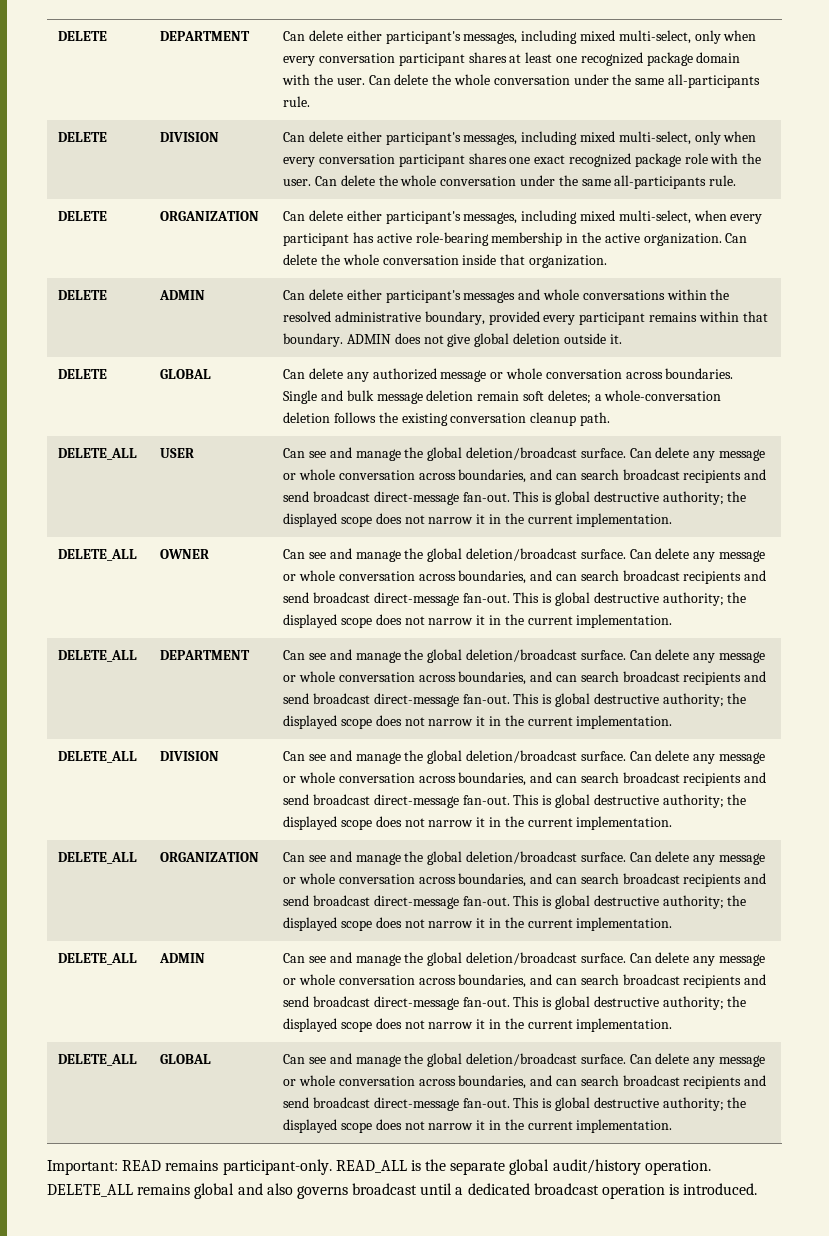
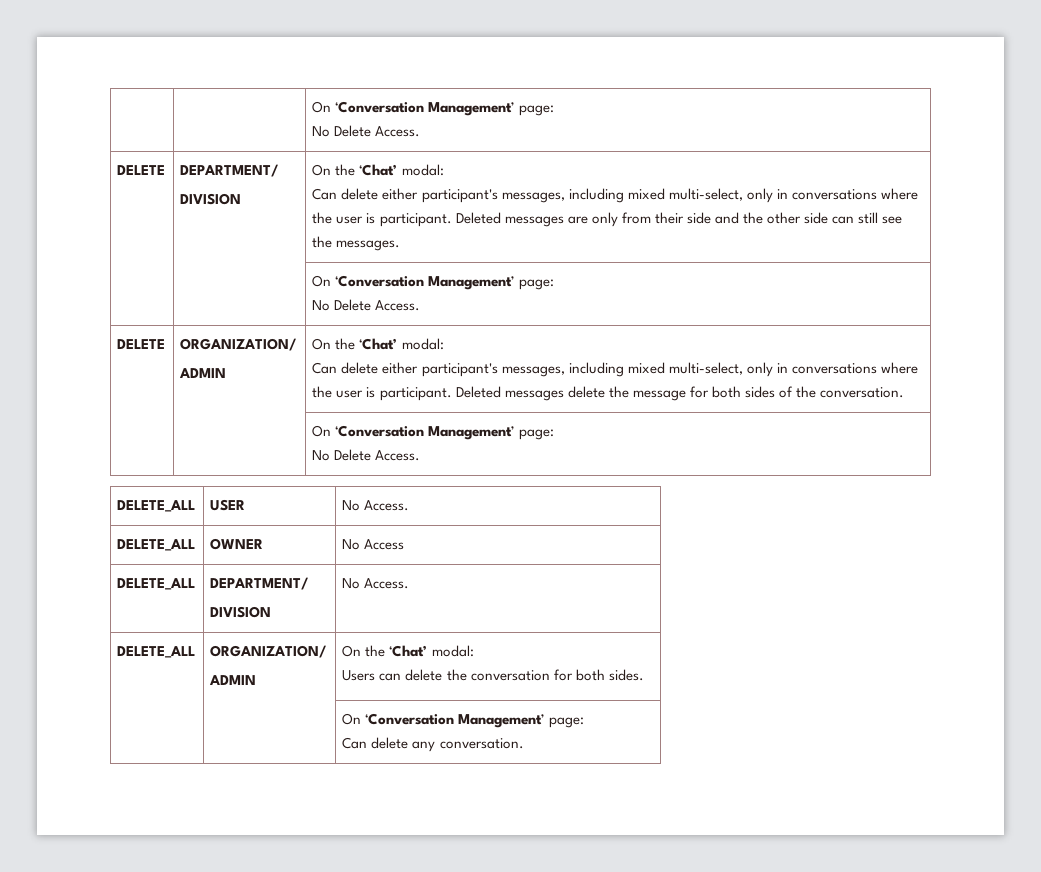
[58,31,108,41] [160,31,251,41] [283,30,757,44] [283,52,741,66] [282,74,760,88] [283,96,311,107] [58,132,108,142] [160,132,220,142] [283,131,757,145] [283,153,762,167] [283,175,737,189] [58,211,108,221] [160,211,260,221] [283,210,763,224] [283,232,748,246] [283,254,608,268] [58,290,108,300] [159,290,206,300] [283,289,730,303] [283,311,768,325] [283,333,622,347] [58,369,108,379] [160,369,212,379] [283,368,734,382] [283,390,722,404] [283,412,611,426] [58,448,138,460] [160,448,195,458] [283,447,765,461] [283,469,767,483] [283,491,747,505] [283,513,673,527] [58,549,138,561] [160,549,210,559] [283,548,765,562] [283,570,767,584] [283,592,747,606] [283,614,673,628] [58,650,138,662] [160,650,251,660] [283,649,765,663] [283,671,767,685] [283,693,747,707] [283,715,673,729] [58,751,138,763] [160,751,220,761] [283,750,765,764] [283,772,767,786] [283,794,747,808] [283,816,673,830] [58,852,138,864] [160,852,260,862] [283,851,765,865] [283,873,767,887] [283,895,747,909] [283,917,673,931] [58,953,138,965] [159,953,206,963] [283,952,765,966] [283,974,767,988] [283,996,747,1010] [283,1018,673,1032] [58,1054,138,1066] [160,1054,212,1064] [283,1053,765,1067] [283,1075,767,1089] [283,1097,747,1111] [283,1119,673,1133] [47,1159,711,1175] [47,1183,758,1199] DELETE | DEPARTMENT | Can delete either participant's messages, including mixed multi-select, only when every conversation participant shares at least one recognized package domain with the user. Can delete the whole conversation under the same all-participants rule. // DELETE | DIVISION | Can delete either participant's messages, including mixed multi-select, only when every conversation participant shares one exact recognized package role with the user. Can delete the whole conversation under the same all-participants rule. // DELETE | ORGANIZATION | Can delete either participant's messages, including mixed multi-select, when every participant has active role-bearing membership in the active organization. Can delete the whole conversation inside that organization. // DELETE | ADMIN | Can delete either participant's messages and whole conversations within the resolved administrative boundary, provided every participant remains within that boundary. ADMIN does not give global deletion outside it. // DELETE | GLOBAL | Can delete any authorized message or whole conversation across boundaries. Single and bulk message deletion remain soft deletes; a whole-conversation deletion follows the existing conversation cleanup path. // DELETE_ALL | USER | Can see and manage the global deletion/broadcast surface. Can delete any message or whole conversation across boundaries, and can search broadcast recipients and send broadcast direct-message fan-out. This is global destructive authority; the displayed scope does not narrow it in the current implementation. // DELETE_ALL | OWNER | Can see and manage the global deletion/broadcast surface. Can delete any message or whole conversation across boundaries, and can search broadcast recipients and send broadcast direct-message fan-out. This is global destructive authority; the displayed scope does not narrow it in the current implementation. // DELETE_ALL | DEPARTMENT | Can see and manage the global deletion/broadcast surface. Can delete any message or whole conversation across boundaries, and can search broadcast recipients and send broadcast direct-message fan-out. This is global destructive authority; the displayed scope does not narrow it in the current implementation. // DELETE_ALL | DIVISION | Can see and manage the global deletion/broadcast surface. Can delete any message or whole conversation across boundaries, and can search broadcast recipients and send broadcast direct-message fan-out. This is global destructive authority; the displayed scope does not narrow it in the current implementation. // DELETE_ALL | ORGANIZATION | Can see and manage the global deletion/broadcast surface. Can delete any message or whole conversation across boundaries, and can search broadcast recipients and send broadcast direct-message fan-out. This is global destructive authority; the displayed scope does not narrow it in the current implementation. // DELETE_ALL | ADMIN | Can see and manage the global deletion/broadcast surface. Can delete any message or whole conversation across boundaries, and can search broadcast recipients and send broadcast direct-message fan-out. This is global destructive authority; the displayed scope does not narrow it in the current implementation. // DELETE_ALL | GLOBAL | Can see and manage the global deletion/broadcast surface. Can delete any message or whole conversation across boundaries, and can search broadcast recipients and send broadcast direct-message fan-out. This is global destructive authority; the displayed scope does not narrow it in the current implementation. // Important: READ remains participant-only. READ_ALL is the separate global audit/history operation. DELETE_ALL remains global and also governs broadcast until a dedicated broadcast operation is introduced. -> [312,101,554,116] [312,125,421,137] [117,165,166,175] [180,164,279,177] [180,193,242,205] [312,164,444,176] [312,188,918,203] [312,212,903,227] [312,236,401,251] [312,275,554,290] [312,299,421,311] [117,339,166,349] [180,338,297,351] [179,368,227,378] [312,338,444,350] [312,362,918,377] [312,386,905,401] [312,425,554,440] [312,449,421,461] [117,500,196,512] [210,499,246,511] [342,500,410,511] [117,539,196,551] [210,538,264,550] [342,539,405,550] [117,578,196,590] [210,577,309,590] [210,606,272,618] [342,578,410,589] [117,646,196,658] [210,645,327,658] [209,675,257,685] [342,645,474,657] [342,669,644,681] [342,713,584,728] [342,737,524,752] | | On ‘Conversation Management’ page: // No Delete Access. // DELETE | DEPARTMENT/ // DIVISION | On the ‘Chat’ modal: // Can delete either participant's messages, including mixed multi-select, only in conversations where the user is participant. Deleted messages are only from their side and the other side can still see the messages. // | | On ‘Conversation Management’ page: // No Delete Access. // DELETE | ORGANIZATION/ // ADMIN | On the ‘Chat’ modal: // Can delete either participant's messages, including mixed multi-select, only in conversations where the user is participant. Deleted messages delete the message for both sides of the conversation. // | | On ‘Conversation Management’ page: // No Delete Access. // DELETE_ALL | USER | No Access. // DELETE_ALL | OWNER | No Access // DELETE_ALL | DEPARTMENT/ // DIVISION | No Access. // DELETE_ALL | ORGANIZATION/ // ADMIN | On the ‘Chat’ modal: // Users can delete the conversation for both sides. // | | On ‘Conversation Management’ page: // Can delete any conversation.

